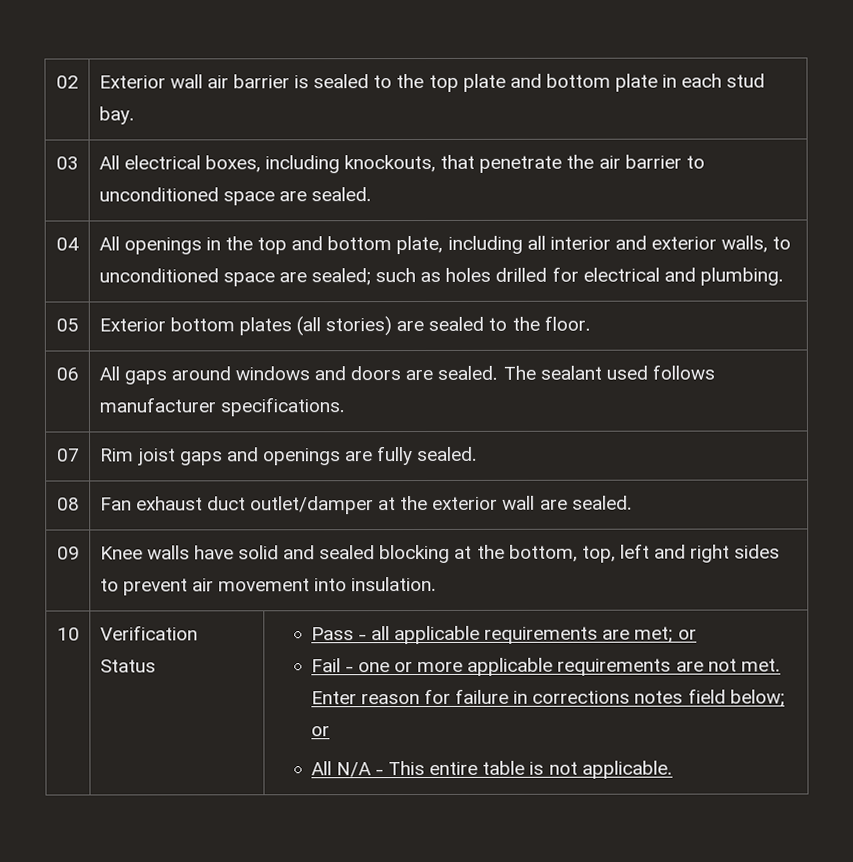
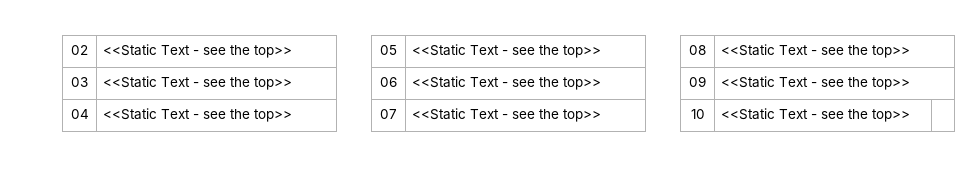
[98,73,766,92] [98,106,135,125] [55,156,79,170] [98,154,705,174] [98,187,372,206] [55,237,79,251] [98,235,792,255] [98,266,784,287] [55,318,79,332] [98,315,591,337] [55,367,79,381] [98,364,715,385] [98,397,345,417] [56,448,80,462] [99,446,479,466] [56,497,80,511] [99,495,633,515] [56,546,80,560] [99,543,781,564] [99,576,438,596] [56,627,80,641] [99,625,198,641] [99,659,156,673] [310,625,697,645] [310,657,781,676] [310,688,785,707] [310,726,330,737] [310,760,673,779] Exterior wall air barrier is sealed to the top plate and bottom plate in each stud bay. // 03 | All electrical boxes, including knockouts, that penetrate the air barrier to unconditioned space are sealed. // 04 | All openings in the top and bottom plate, including all interior and exterior walls, to unconditioned space are sealed; such as holes drilled for electrical and plumbing. // 05 | Exterior bottom plates (all stories) are sealed to the floor. // 06 | All gaps around windows and doors are sealed. The sealant used follows manufacturer specifications. // 07 | Rim joist gaps and openings are fully sealed. // 08 | Fan exhaust duct outlet/damper at the exterior wall are sealed. // 09 | Knee walls have solid and sealed blocking at the bottom, top, left and right sides to prevent air movement into insulation. // 10 | Verification Status | Pass - all applicable requirements are met; or // Fail - one or more applicable requirements are not met. Enter reason for failure in corrections notes field below; or // All N/A - This entire table is not applicable. -> [102,44,292,58] [71,77,88,87] [102,76,292,90] [70,109,89,119] [102,108,292,122] [380,45,397,55] [411,44,601,58] [380,77,397,87] [411,76,601,90] [380,109,397,119] [411,108,601,122] [689,45,706,55] [720,44,910,58] [689,76,706,87] [720,76,910,90] [690,109,705,119] [720,108,910,122] <<Static Text - see the top>> // 03 | <<Static Text - see the top>> // 04 | <<Static Text - see the top>> // 05 | <<Static Text - see the top>> // 06 | <<Static Text - see the top>> // 07 | <<Static Text - see the top>> // 08 | <<Static Text - see the top>> // 09 | <<Static Text - see the top>> // 10 | <<Static Text - see the top>> |

